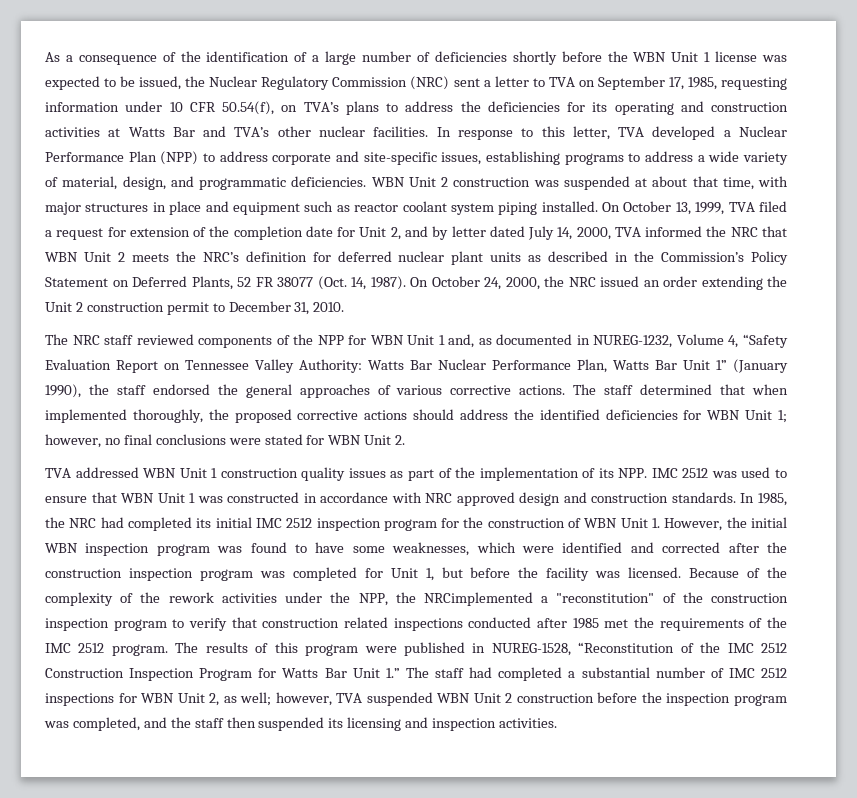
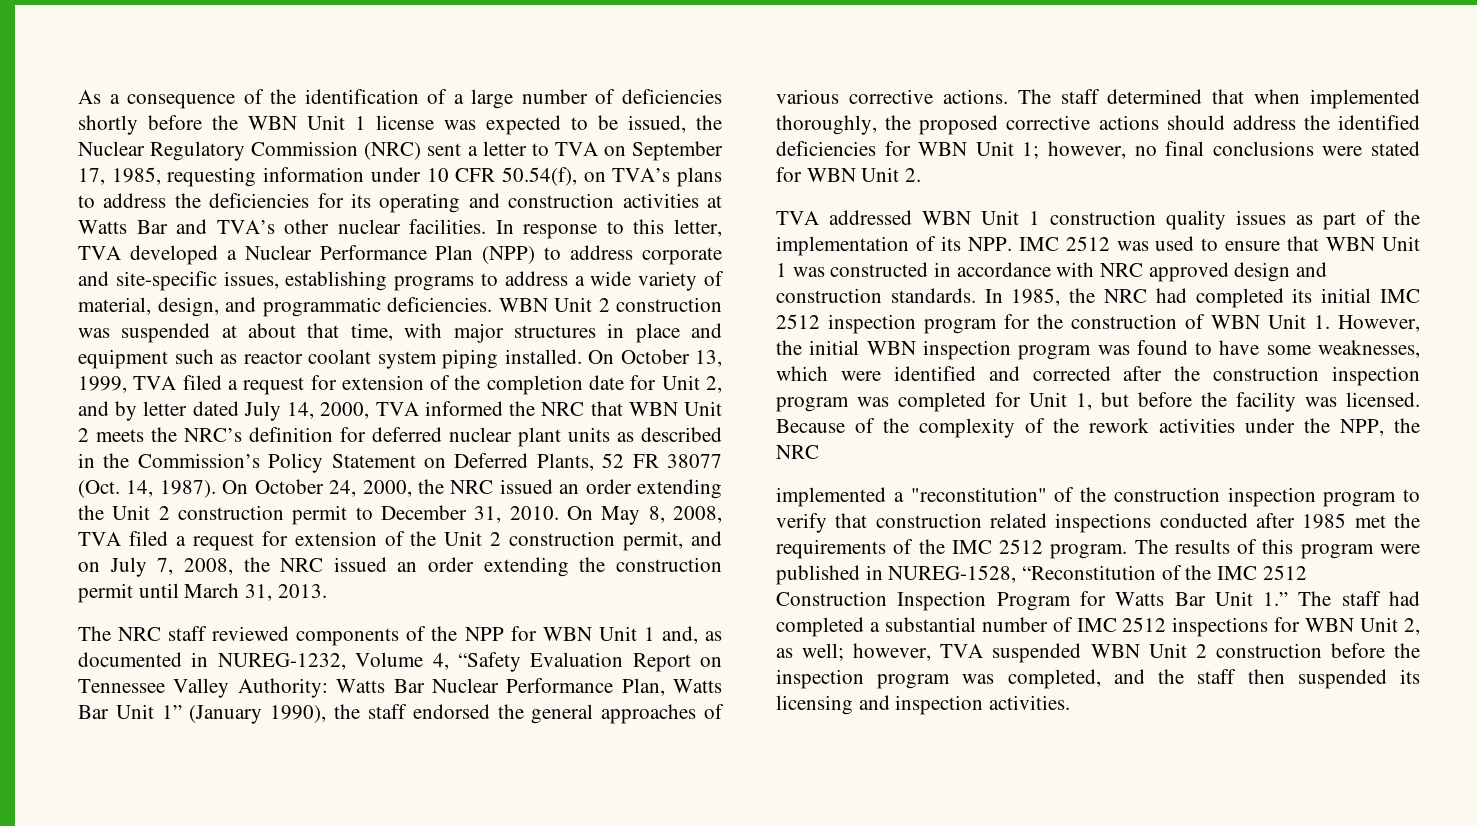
(345, 307) none -> [567,506,723,525] [78,531,722,551] [78,557,722,577] [78,583,327,603] On May 8, 2008, TVA filed a request for extension of the Unit 2 construction permit, and on July 7, 2008, the NRC issued an order extending the construction permit until March 31, 2013.
[423,592,533,606] NRCimplemented -> [776,445,819,459] [776,487,886,507] NRC // implemented

